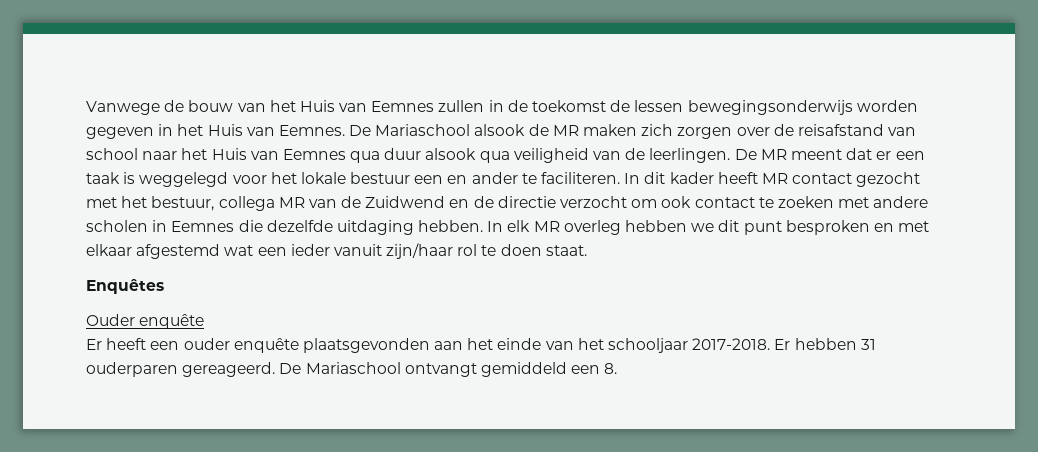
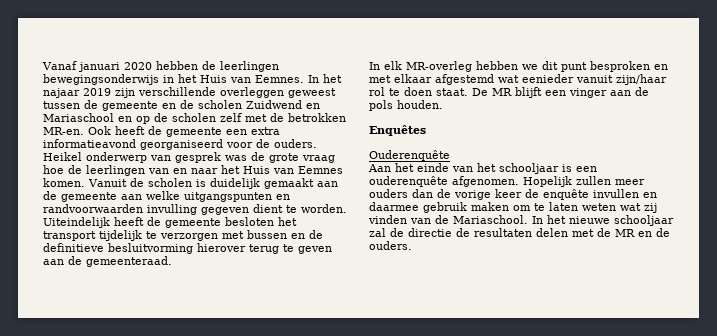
[86,100,918,115] [86,127,154,139] Vanwege de bouw van het Huis van Eemnes zullen in de toekomst de lessen bewegingsonderwijs worden gegeven -> [42,61,279,72] [43,74,159,85] Vanaf januari 2020 hebben de leerlingen bewegingsonderwijs
[349,124,917,139] [86,148,138,160] De Mariaschool alsook de MR maken zich zorgen over de reisafstand van school -> [308,74,342,83] [43,87,336,98] [43,100,320,111] [43,113,346,124] [43,126,280,137] [43,139,317,150] [43,152,335,163] [43,165,187,176] In het najaar 2019 zijn verschillende overleggen geweest tussen de gemeente en de scholen Zuidwend en Mariaschool en op de scholen zelf met de betrokken MR-en. Ook heeft de gemeente een extra informatieavond georganiseerd voor de ouders. Heikel onderwerp van gesprek was de grote vraag hoe de leerlingen van en
[350,148,925,163] [86,172,921,187] [86,196,929,211] [86,220,621,235] qua duur alsook qua veiligheid van de leerlingen. De MR meent dat er een taak is weggelegd voor het lokale bestuur een en ander te faciliteren. In dit kader heeft MR contact gezocht met het bestuur, collega MR van de Zuidwend en de directie verzocht om ook contact te zoeken met andere scholen in Eemnes die dezelfde uitdaging hebben. In elk MR overleg -> [43,178,338,189] [43,191,290,202] [43,204,347,215] [43,217,297,228] [43,230,323,241] [43,243,332,254] [43,256,172,267] [369,61,472,72] komen. Vanuit de scholen is duidelijk gemaakt aan de gemeente aan welke uitgangspunten en randvoorwaarden invulling gegeven dient te worden. Uiteindelijk heeft de gemeente besloten het transport tijdelijk te verzorgen met bussen en de definitieve besluitvorming hierover terug te geven aan de gemeenteraad. // In elk MR-overleg
[257,244,330,256] een ieder -> [522,74,574,83] eenieder
[86,279,164,294] [86,314,205,329] [86,338,464,353] // Enquêtes // Ouder enquête // Er heeft een ouder enquête plaatsgevonden aan -> [472,87,649,98] [369,100,443,111] [369,125,426,136] [369,150,450,161] [368,164,391,172] De MR blijft een vinger aan de pols houden. // Enquêtes // Ouderenquête // Aan
[692,338,876,350] [86,362,618,377] 2017-2018. Er hebben 31 ouderparen gereageerd. De Mariaschool ontvangt gemiddeld een 8. -> [562,164,597,172] [369,176,645,187] [369,189,657,200] [369,202,657,213] [368,215,674,226] [369,228,670,237] [369,241,412,250] is een ouderenquête afgenomen. Hopelijk zullen meer ouders dan de vorige keer de enquête invullen en daarmee gebruik maken om te laten weten wat zij vinden van de Mariaschool. In het nieuwe schooljaar zal de directie de resultaten delen met de MR en de ouders.

